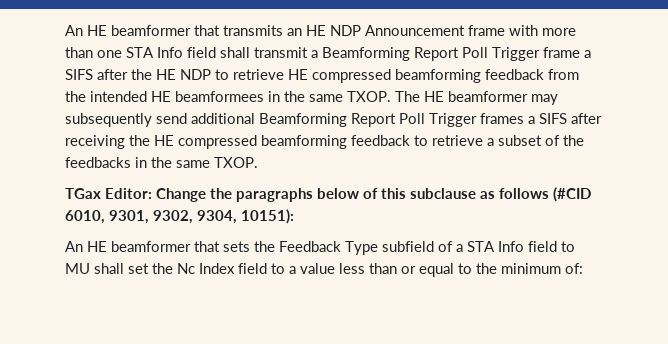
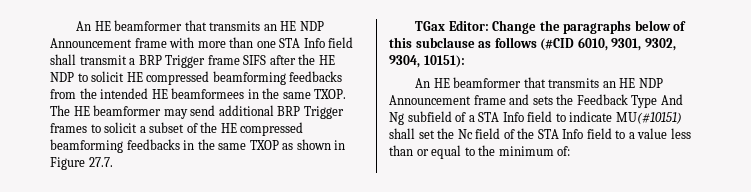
[322,47,488,61] Beamforming Report Poll -> [138,55,162,65] BRP
[584,50,591,58] a -> (240, 60) none
[233,69,544,83] retrieve HE compressed beamforming feedback -> [91,71,343,85] solicit HE compressed beamforming feedbacks
[65,113,152,127] subsequently -> (188, 114) none
[259,113,602,127] [65,135,584,149] [65,157,258,168] Beamforming Report Poll Trigger frames a SIFS after receiving the HE compressed beamforming feedback to retrieve a subset of the feedbacks in the same TXOP. -> [277,106,344,119] [50,122,304,136] [50,139,346,153] [50,157,113,170] BRP Trigger frames to solicit a subset of the HE compressed beamforming feedbacks in the same TXOP as shown in Figure 27.7.
(220, 246) none -> [548,78,663,88] [389,94,530,105] transmits an HE NDP Announcement frame and
(378, 248) none -> [660,94,683,105] [389,112,404,125] And Ng
[65,263,90,274] MU -> [569,111,682,124] indicate MU(#10151)
[199,263,235,274] Index -> [475,128,584,139] field of the STA Info

